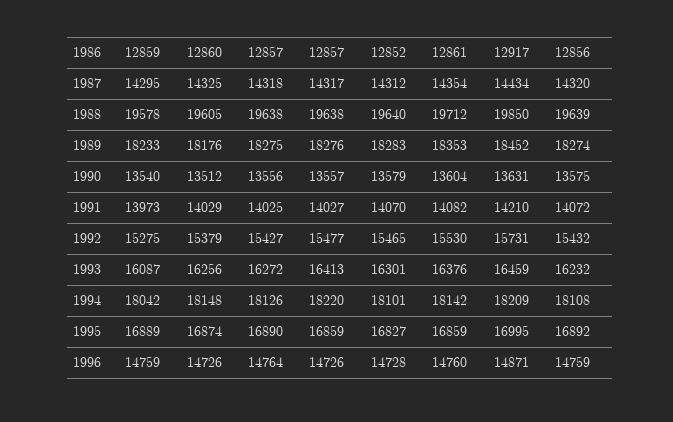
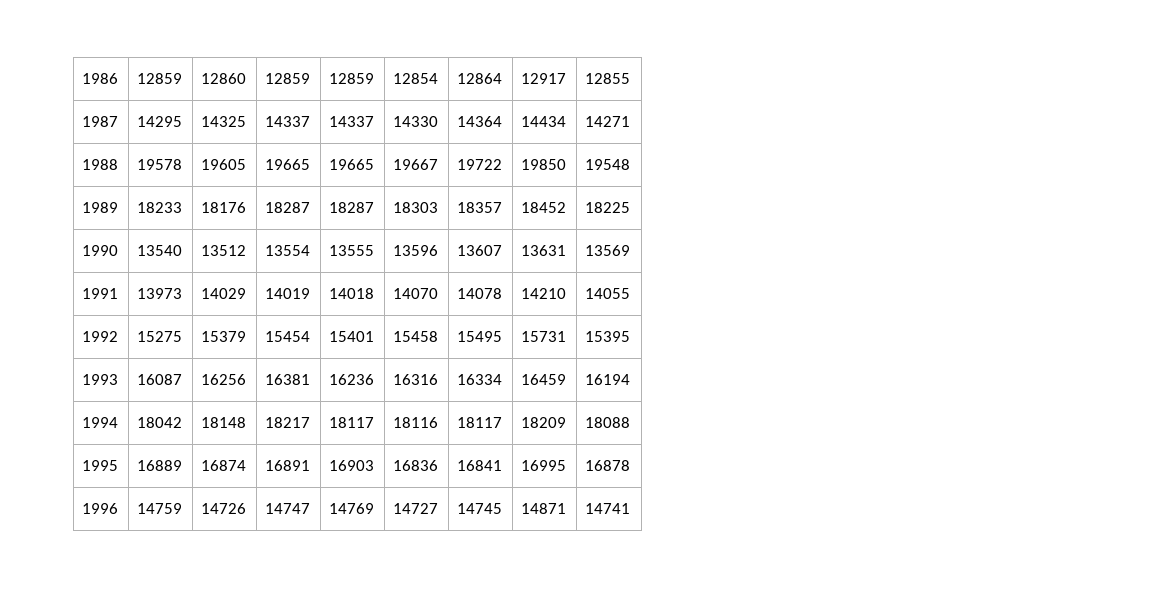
[248,46,284,57] [309,46,345,57] [371,46,407,57] [432,47,468,57] 12857 | 12857 | 12852 | 12861 -> [265,73,311,84] [329,73,375,84] [393,73,439,84] [457,73,503,84] 12859 | 12859 | 12854 | 12864
[555,46,591,57] 12856 -> [585,73,631,84] 12855
[248,78,284,88] [309,78,345,88] [371,78,407,88] [432,77,468,88] 14318 | 14317 | 14312 | 14354 -> [265,116,311,127] [329,116,375,127] [393,116,439,127] [457,116,503,127] 14337 | 14337 | 14330 | 14364
[555,78,591,88] 14320 -> [585,116,631,127] 14271
[248,109,284,119] [309,109,345,119] [371,109,407,119] [432,109,468,119] 19638 | 19638 | 19640 | 19712 -> [265,159,311,170] [329,159,375,170] [393,159,439,170] [457,159,503,170] 19665 | 19665 | 19667 | 19722
[555,109,591,119] 19639 -> [585,159,631,170] 19548
[248,139,284,150] [309,140,345,150] [371,140,407,150] [432,139,468,150] 18275 | 18276 | 18283 | 18353 -> [265,202,311,213] [329,202,375,213] [393,202,439,213] [457,202,503,213] 18287 | 18287 | 18303 | 18357
[555,140,591,150] 18274 -> [585,202,631,213] 18225
[248,170,284,181] [309,170,345,181] [371,170,407,181] [432,171,468,181] 13556 | 13557 | 13579 | 13604 -> [265,245,311,256] [329,245,375,256] [393,245,439,256] [457,245,503,256] 13554 | 13555 | 13596 | 13607
[555,170,591,181] 13575 -> [585,245,631,256] 13569
[248,201,284,212] [309,202,345,212] 14025 | 14027 -> [265,288,311,299] [329,288,375,299] 14019 | 14018
[432,202,468,212] 14082 -> [457,288,503,299] 14078
[555,202,591,212] 14072 -> [585,288,631,299] 14055
[248,232,284,243] [309,232,345,243] [371,232,407,243] [432,232,468,243] 15427 | 15477 | 15465 | 15530 -> [265,331,311,342] [329,331,375,342] [393,331,439,342] [457,331,503,342] 15454 | 15401 | 15458 | 15495
[555,232,591,243] 15432 -> [585,331,631,342] 15395
[248,264,284,274] [309,264,345,274] [371,264,407,274] [432,264,468,274] 16272 | 16413 | 16301 | 16376 -> [265,374,311,385] [329,374,375,385] [393,374,439,385] [457,374,503,385] 16381 | 16236 | 16316 | 16334
[555,264,591,274] 16232 -> [585,374,631,385] 16194
[248,295,284,305] [309,295,345,305] [371,295,407,305] [432,295,468,305] 18126 | 18220 | 18101 | 18142 -> [265,417,311,428] [329,417,375,428] [393,417,439,428] [457,417,503,428] 18217 | 18117 | 18116 | 18117
[555,295,591,305] 18108 -> [585,417,631,428] 18088
[248,326,284,336] [309,325,345,336] [371,326,407,336] [432,325,468,336] 16890 | 16859 | 16827 | 16859 -> [265,460,311,471] [329,460,375,471] [393,460,439,471] [457,460,503,471] 16891 | 16903 | 16836 | 16841
[555,326,591,336] 16892 -> [585,460,631,471] 16878
[248,357,284,367] [309,357,345,367] [371,357,407,367] [432,357,468,367] 14764 | 14726 | 14728 | 14760 -> [265,503,311,514] [329,503,375,514] [393,503,439,514] [457,503,503,514] 14747 | 14769 | 14727 | 14745
[555,356,591,367] 14759 -> [585,503,631,514] 14741

